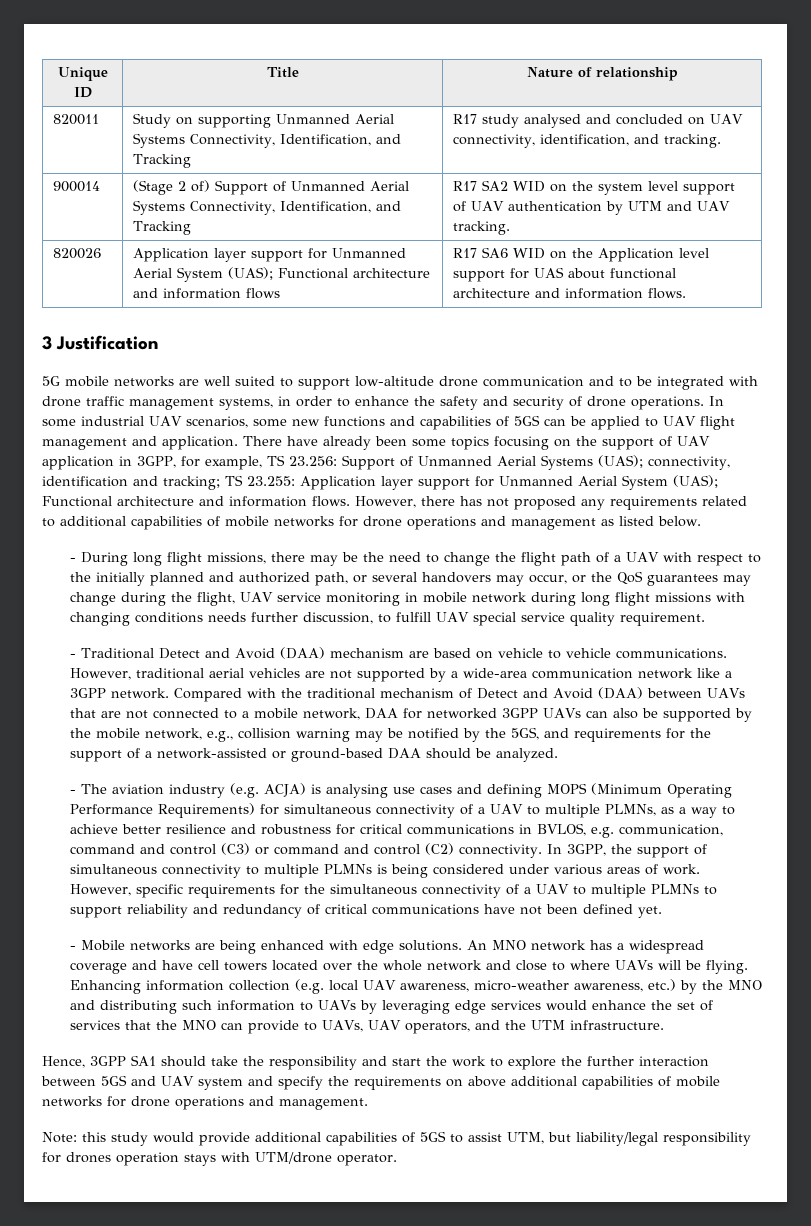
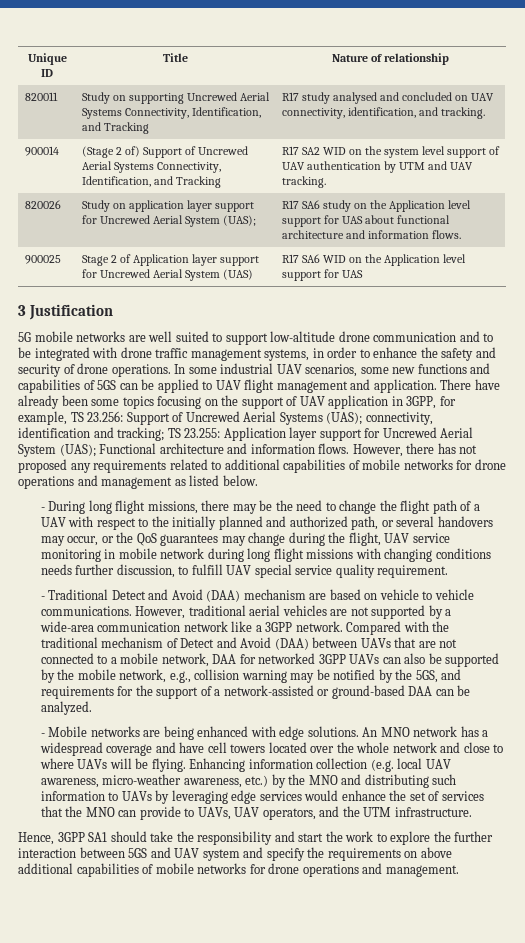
[276,114,351,124] Unmanned -> [186,92,237,101] Uncrewed
[291,181,366,191] Unmanned -> [198,146,249,155] Uncrewed
[133,248,407,262] [133,267,431,282] [133,288,281,299] [453,247,546,259] Application layer support for Unmanned Aerial System (UAS); Functional architecture and information flows | R17 SA6 WID -> [81,200,254,212] [81,215,256,227] [281,200,351,212] Study on application layer support for Uncrewed Aerial System (UAS); | R17 SA6 study
(687, 293) none -> [24,255,61,264] [81,254,260,266] [81,269,253,281] [281,254,467,266] [281,269,363,281] // 900025 | Stage 2 of Application layer support for Uncrewed Aerial System (UAS) | R17 SA6 WID on the Application level support for UAS
[417,456,492,466] Unmanned -> [185,411,240,422] Uncrewed
[499,476,573,486] Unmanned -> [382,427,437,438] Uncrewed
[425,748,471,759] should -> [435,689,454,696] can
[69,783,732,798] [69,803,735,818] [69,823,723,838] [69,843,707,858] [69,864,700,878] [69,884,717,898] [69,904,662,918] // - The aviation industry (e.g. ACJA) is analysing use cases and defining MOPS (Minimum Operating Performance Requirements) for simultaneous connectivity of a UAV to multiple PLMNs, as a way to achieve better resilience and robustness for critical communications in BVLOS, e.g. communication, command and control (C3) or command and control (C2) connectivity. In 3GPP, the support of simultaneous connectivity to multiple PLMNs is being considered under various areas of work. However, specific requirements for the simultaneous connectivity of a UAV to multiple PLMNs to support reliability and redundancy of critical communications have not been defined yet. -> (92, 708) none
[42,1131,751,1146] [42,1152,397,1166] // Note: this study would provide additional capabilities of 5GS to assist UTM, but liability/legal responsibility for drones operation stays with UTM/drone operator. -> (459, 871) none

